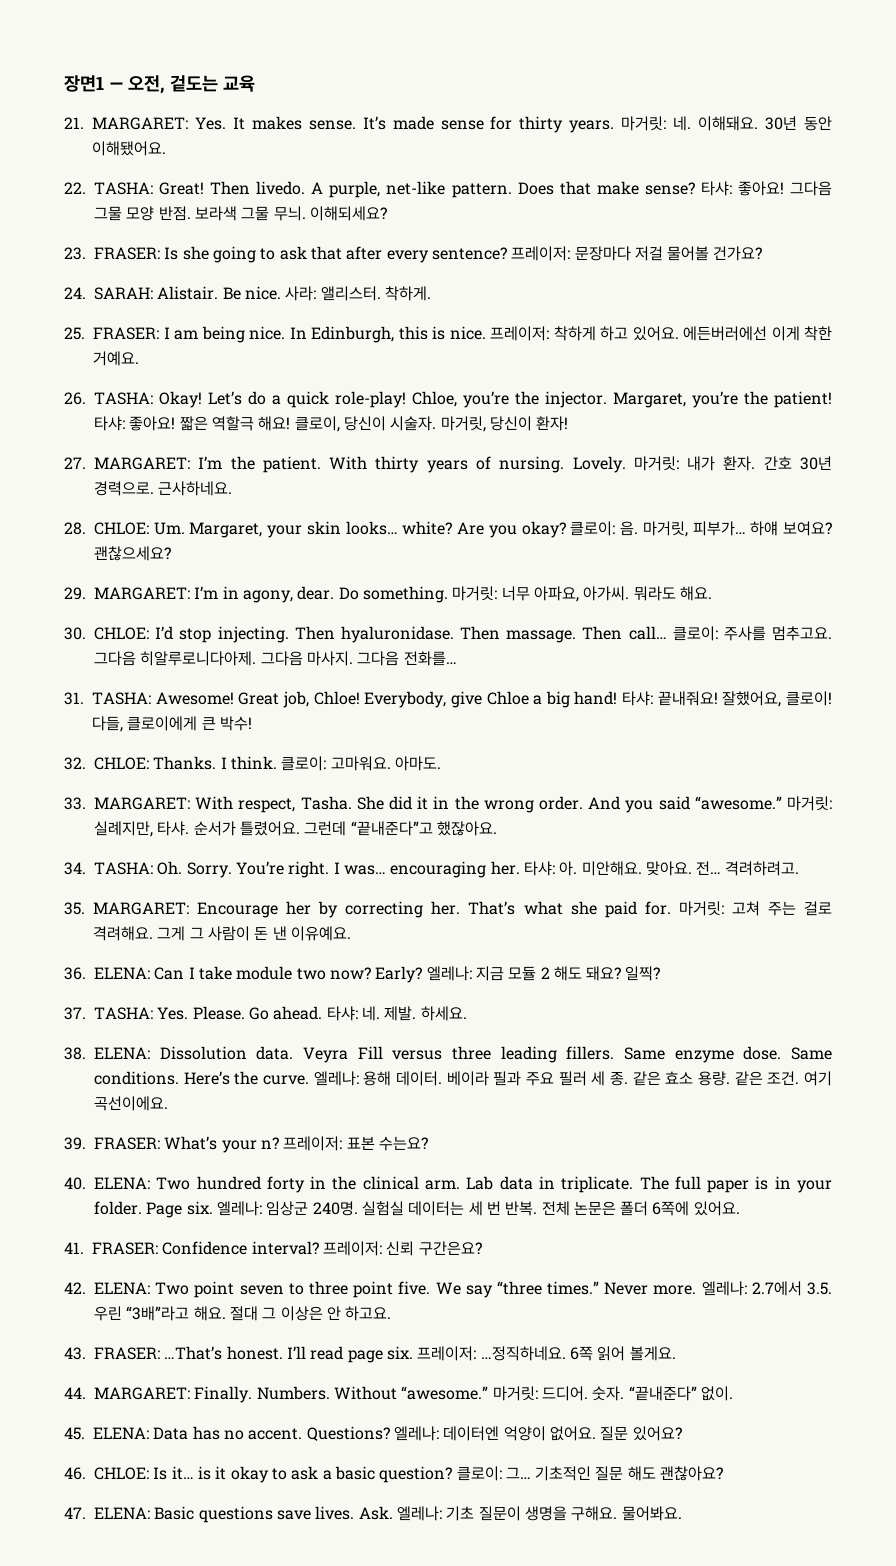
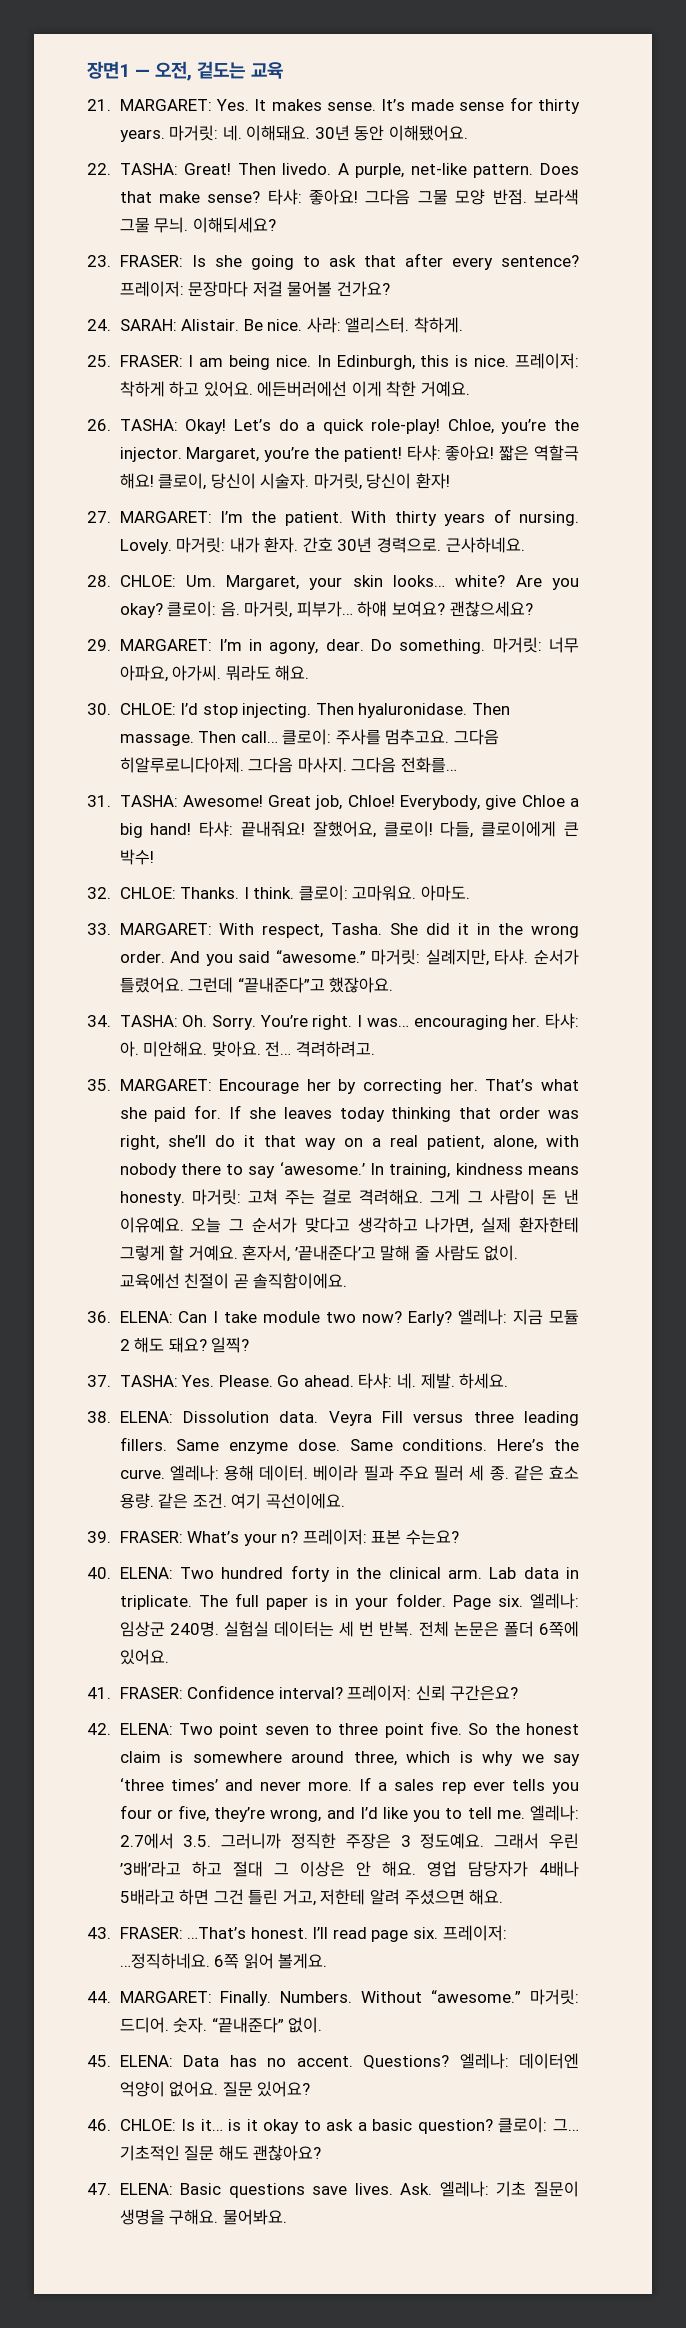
(671, 908) none -> [229,1105,579,1122] [119,1135,579,1150] [119,1162,579,1178] [119,1191,185,1206] If she leaves today thinking that order was right, she’ll do it that way on a real patient, alone, with nobody there to say ‘awesome.’ In training, kindness means honesty.
(351, 933) none -> [191,1217,579,1234] [119,1245,519,1262] [119,1273,348,1289] 오늘 그 순서가 맞다고 생각하고 나가면, 실제 환자한테 그렇게 할 거예요. 혼자서, ’끝내준다’고 말해 줄 사람도 없이. 교육에선 친절이 곧 솔직함이에요.
[435,1281,832,1298] [94,1306,392,1321] We say “three times.” Never more. 엘레나: 2.7에서 3.5. 우린 “3배”라고 해요. 절대 그 이상은 안 하고요. -> [468,1723,580,1735] [119,1751,580,1766] [119,1777,579,1794] [119,1805,579,1822] [119,1833,579,1849] [119,1861,579,1877] [119,1889,504,1906] So the honest claim is somewhere around three, which is why we say ‘three times’ and never more. If a sales rep ever tells you four or five, they’re wrong, and I’d like you to tell me. 엘레나: 2.7에서 3.5. 그러니까 정직한 주장은 3 정도예요. 그래서 우린 ’3배’라고 하고 절대 그 이상은 안 해요. 영업 담당자가 4배나 5배라고 하면 그건 틀린 거고, 저한테 알려 주셨으면 해요.

